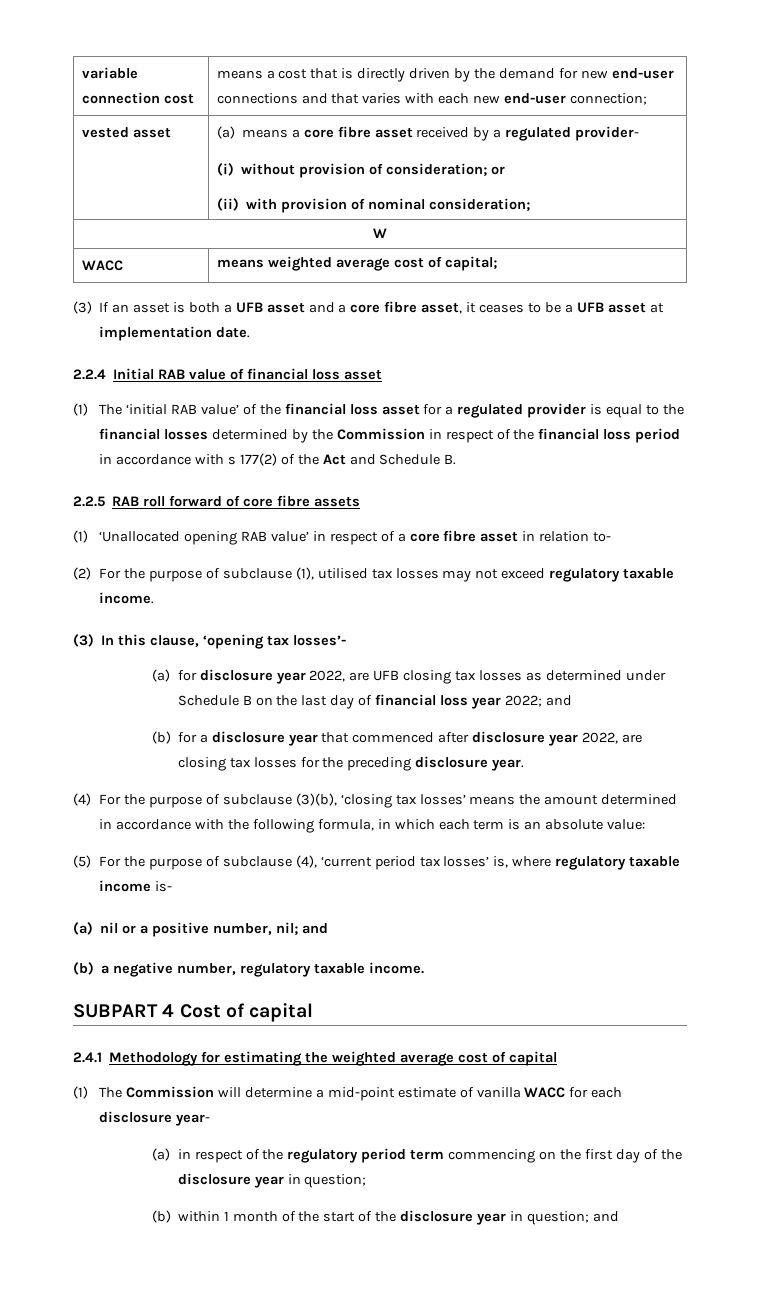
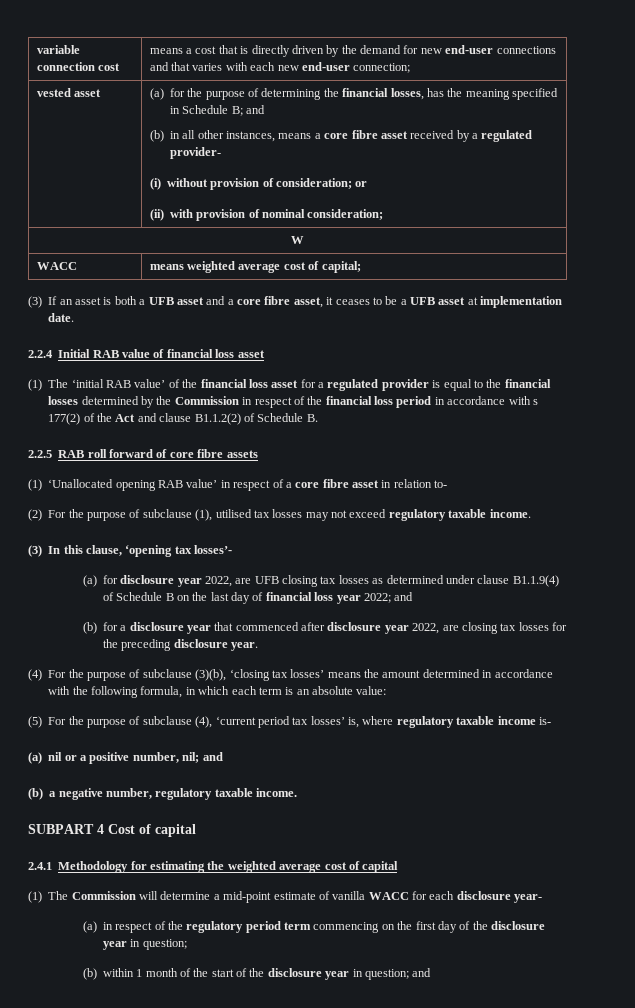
(235, 132) none -> [169,88,559,100] [169,105,266,116] [149,130,276,142] for the purpose of determining the financial losses, has the meaning specified in Schedule B; and // (b) in all other instances,
(376, 459) none -> [159,413,255,425] clause B1.1.2(2) of
(666, 675) none -> [477,575,559,587] [102,592,114,601] clause B1.1.9(4) of

